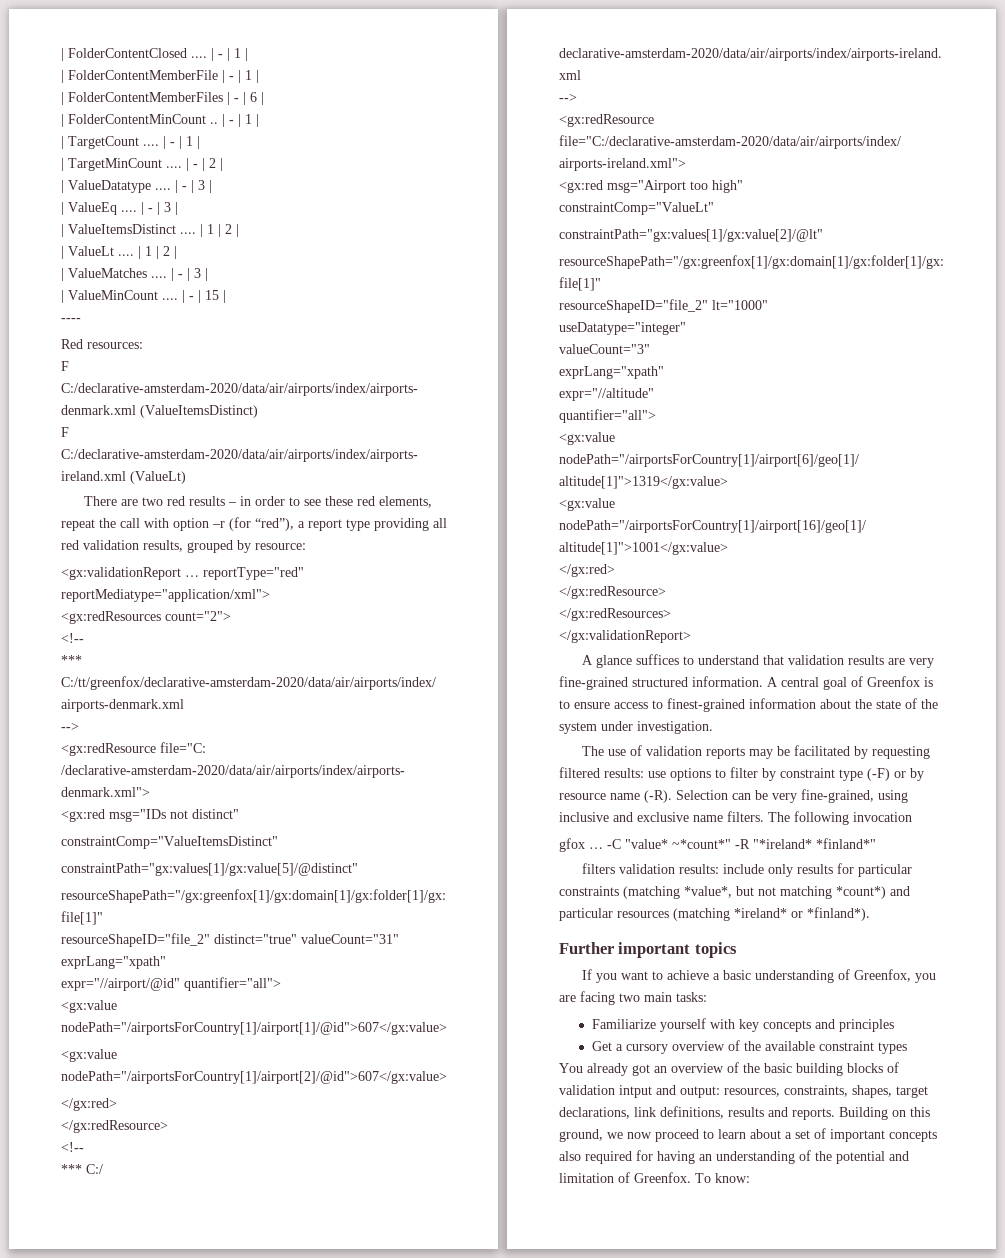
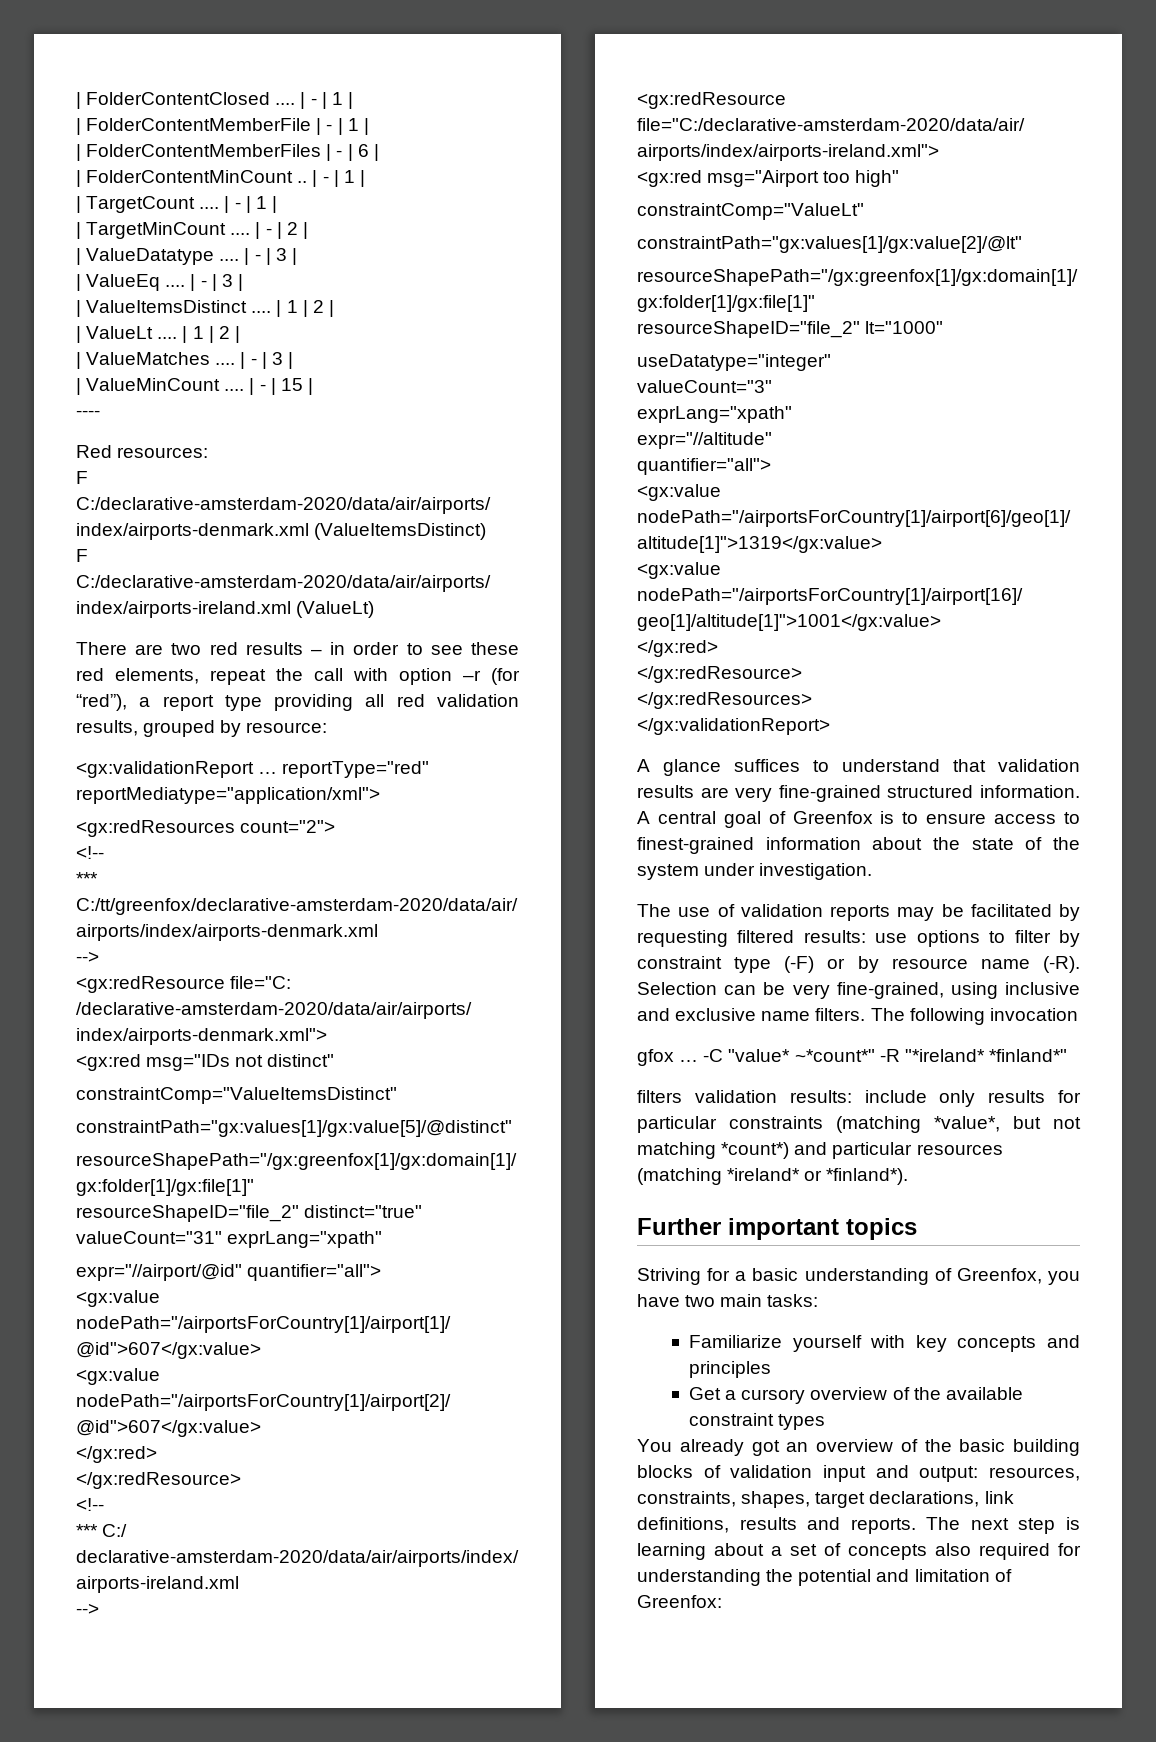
[582,969,710,983] If you want to achieve -> [637,1268,731,1285] Striving for
[559,991,615,1005] are facing -> [637,1294,680,1307] have
[619,1085,652,1098] intput -> [823,1465,866,1482] input
[839,1107,930,1120] [559,1129,746,1142] Building on this ground, we now proceed to learn -> [926,1517,1080,1534] [637,1543,706,1560] The next step is learning
[830,1129,885,1142] important -> (841, 1549) none
[657,1150,811,1164] having an understanding of -> [637,1569,761,1586] understanding
[634,1172,750,1183] Greenfox. To know: -> [637,1595,722,1608] Greenfox:

